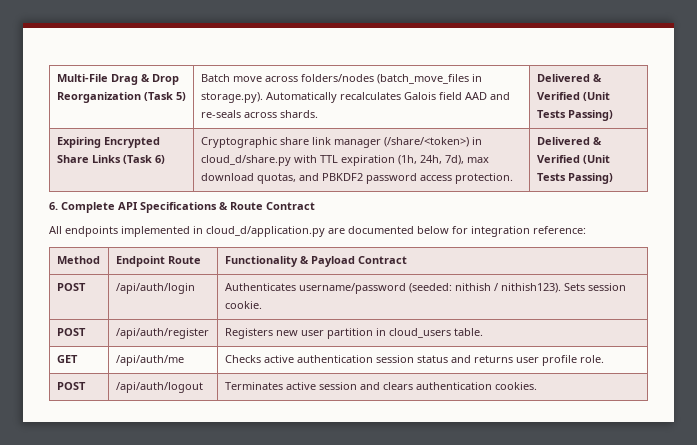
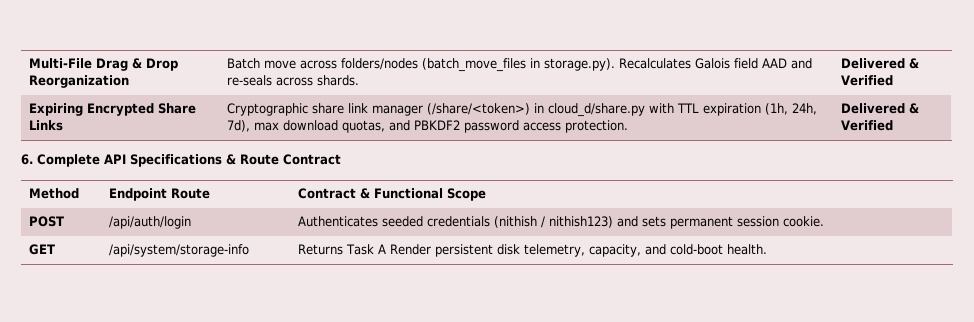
[143,92,186,101] (Task 5) -> (129, 81) none
[265,92,401,103] Automatically recalculates -> [618,58,691,69] Recalculates
[582,92,610,101] [536,110,613,121] (Unit Tests Passing) -> (893, 80) none
[122,155,165,164] (Task 6) -> (63, 125) none
[582,155,610,164] [536,173,613,184] (Unit Tests Passing) -> (893, 125) none
[49,226,586,237] // All endpoints implemented in cloud_d/application.py are documented below for integration reference: -> (341, 159) none
[224,256,407,267] Functionality & Payload Contract -> [297,188,486,201] Contract & Functional Scope
[298,283,626,294] [224,301,262,309] [56,328,86,336] [115,328,209,339] [224,328,483,339] [56,355,78,363] [115,355,184,366] [224,355,604,366] [56,382,86,390] [115,382,203,393] [224,382,537,390] username/password (seeded: nithish / nithish123). Sets session cookie. // POST | /api/auth/register | Registers new user partition in cloud_users table. // GET | /api/auth/me | Checks active authentication session status and returns user profile role. // POST | /api/auth/logout | Terminates active session and clears authentication cookies. -> [381,216,824,229] [28,244,55,255] [108,244,249,257] [297,244,767,257] seeded credentials (nithish / nithish123) and sets permanent session cookie. // GET | /api/system/storage-info | Returns Task A Render persistent disk telemetry, capacity, and cold-boot health.

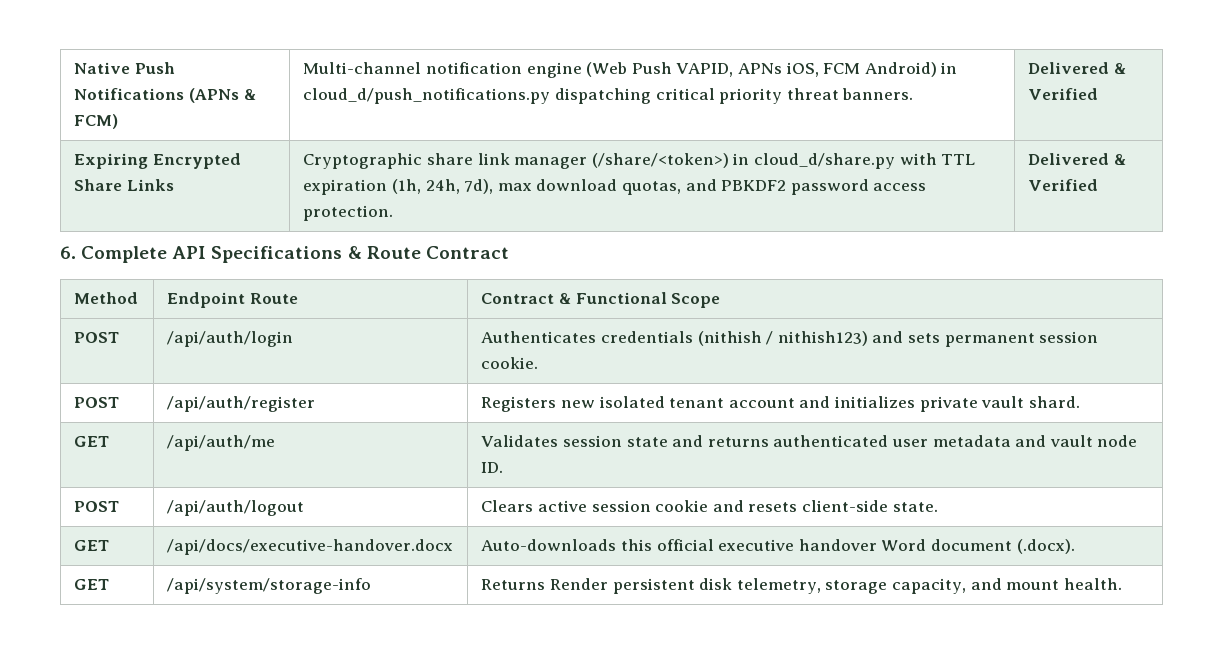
[28,58,178,71] [28,75,129,88] [226,58,812,72] [226,75,359,86] Multi-File Drag & Drop Reorganization | Batch move across folders/nodes (batch_move_files in storage.py). Recalculates Galois field AAD and re-seals across shards. -> [74,62,176,74] [74,88,256,103] [74,114,119,129] [303,62,958,78] [303,88,914,104] Native Push Notifications (APNs & FCM) | Multi-channel notification engine (Web Push VAPID, APNs iOS, FCM Android) in cloud_d/push_notifications.py dispatching critical priority threat banners.
[381,216,423,227] seeded -> (597, 337) none
(824, 221) none -> [74,397,120,408] [167,396,316,412] [481,396,1080,412] [74,436,110,447] [167,435,276,451] [481,435,1138,447] [481,462,504,473] [74,501,120,512] [167,500,305,516] [481,500,938,512] [74,540,110,551] [167,539,454,555] [481,539,1075,554] // POST | /api/auth/register | Registers new isolated tenant account and initializes private vault shard. // GET | /api/auth/me | Validates session state and returns authenticated user metadata and vault node ID. // POST | /api/auth/logout | Clears active session cookie and resets client-side state. // GET | /api/docs/executive-handover.docx | Auto-downloads this official executive handover Word document (.docx).
[345,244,386,255] Task A -> (546, 584) none
(585, 250) none -> [825,580,888,594] storage
[669,244,723,255] cold-boot -> [1006,580,1060,590] mount

